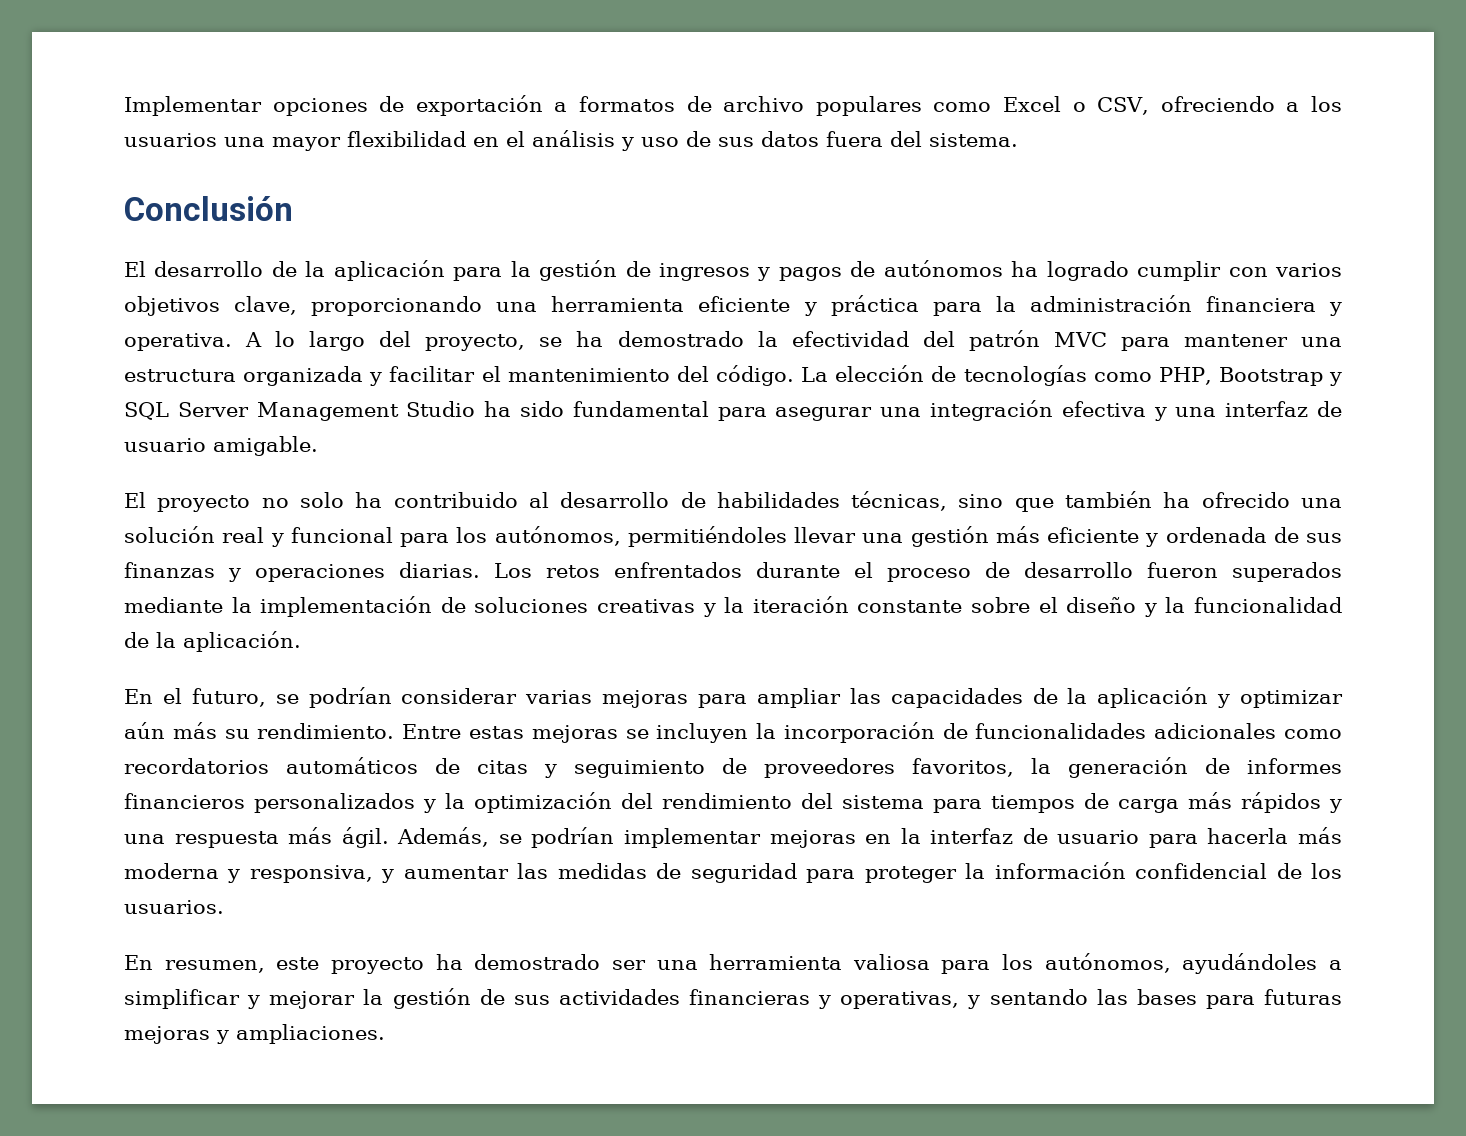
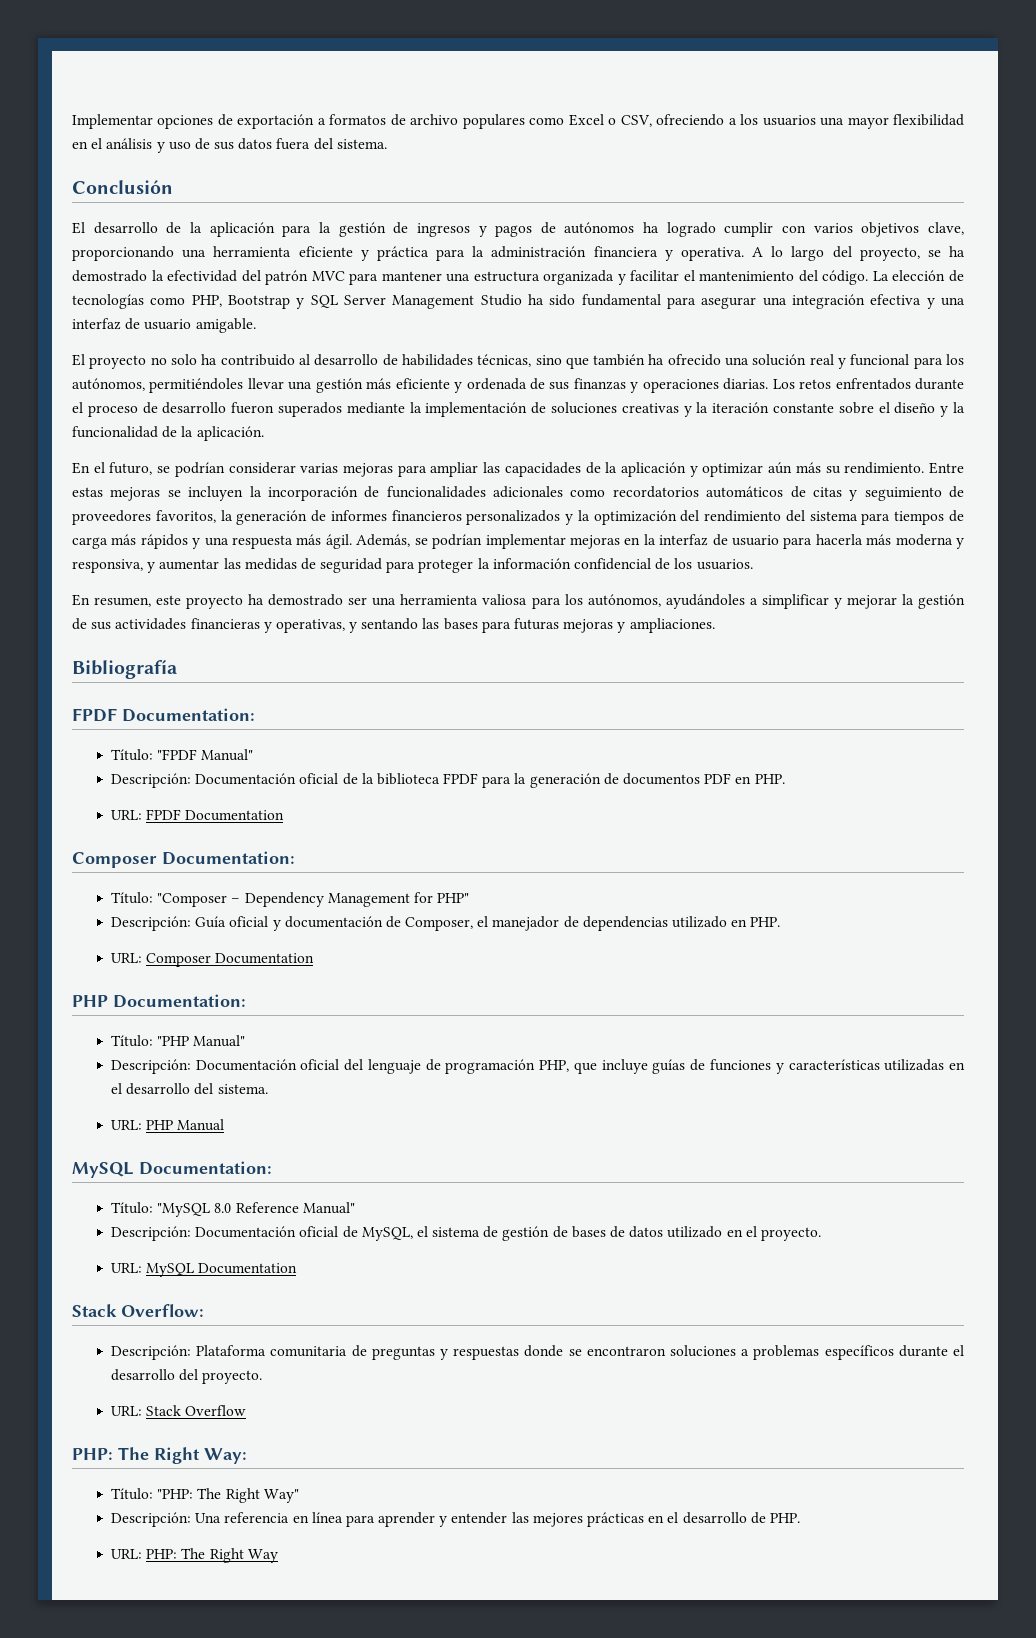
(385, 1034) none -> [72,660,177,679] [72,708,255,722] [110,749,254,761] [110,773,785,788] [110,809,285,821] [72,851,295,868] [110,892,470,907] [110,916,781,931] [110,953,315,967] [72,994,246,1008] [110,1035,246,1047] [110,1059,965,1074] [110,1083,268,1095] [110,1119,225,1131] [72,1161,272,1178] [110,1202,355,1217] [110,1226,821,1241] [110,1263,298,1277] [72,1304,204,1317] [110,1345,965,1360] [110,1369,263,1384] [110,1405,247,1416] [72,1447,247,1464] [110,1488,299,1503] [110,1512,800,1527] [110,1548,278,1563] // Bibliografía // FPDF Documentation: // Título: "FPDF Manual" // Descripción: Documentación oficial de la biblioteca FPDF para la generación de documentos PDF en PHP. // URL: FPDF Documentation // Composer Documentation: // Título: "Composer – Dependency Management for PHP" // Descripción: Guía oficial y documentación de Composer, el manejador de dependencias utilizado en PHP. // URL: Composer Documentation // PHP Documentation: // Título: "PHP Manual" // Descripción: Documentación oficial del lenguaje de programación PHP, que incluye guías de funciones y características utilizadas en el desarrollo del sistema. // URL: PHP Manual // MySQL Documentation: // Título: "MySQL 8.0 Reference Manual" // Descripción: Documentación oficial de MySQL, el sistema de gestión de bases de datos utilizado en el proyecto. // URL: MySQL Documentation // Stack Overflow: // Descripción: Plataforma comunitaria de preguntas y respuestas donde se encontraron soluciones a problemas específicos durante el desarrollo del proyecto. // URL: Stack Overflow // PHP: The Right Way: // Título: "PHP: The Right Way" // Descripción: Una referencia en línea para aprender y entender las mejores prácticas en el desarrollo de PHP. // URL: PHP: The Right Way

